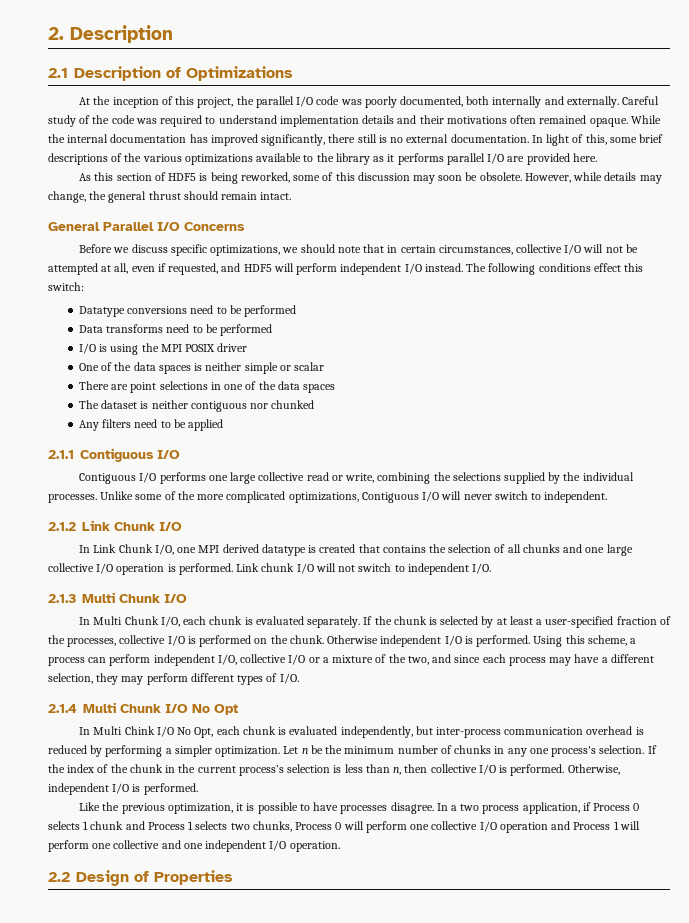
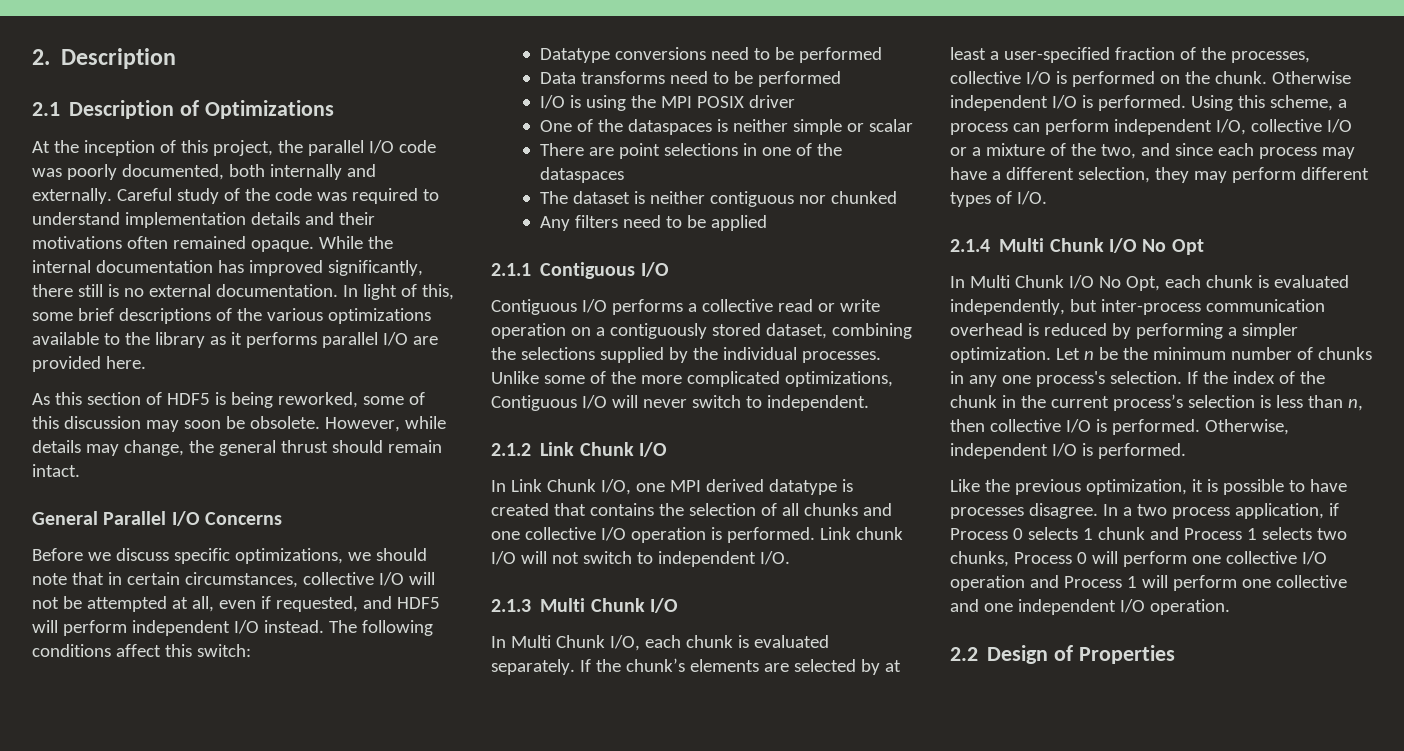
[593,263,621,272] effect -> [115,644,161,657] affect
[133,362,191,374] data spaces -> [627,119,712,135] dataspaces
[277,381,336,393] data spaces -> [540,167,625,183] dataspaces
[208,472,257,484] one large -> [687,303,697,312] a
[345,473,375,483] write, -> [839,299,880,312] [491,323,827,339] write operation on a contiguously stored dataset,
[606,544,633,556] large -> (520, 535) none
[393,616,437,625] chunk is -> [625,658,789,672] chunk’s elements are
[124,726,155,735] Chink -> [1014,275,1064,288] Chunk

